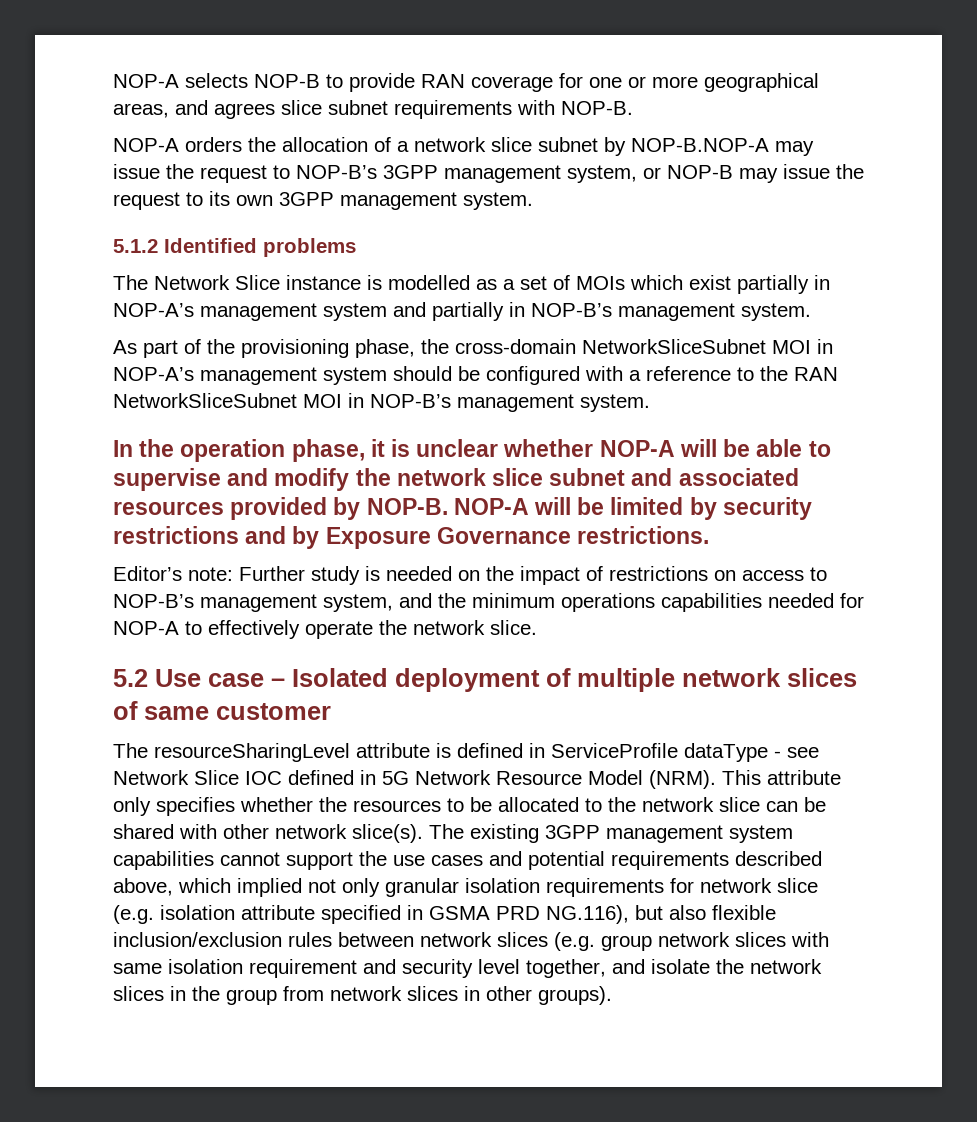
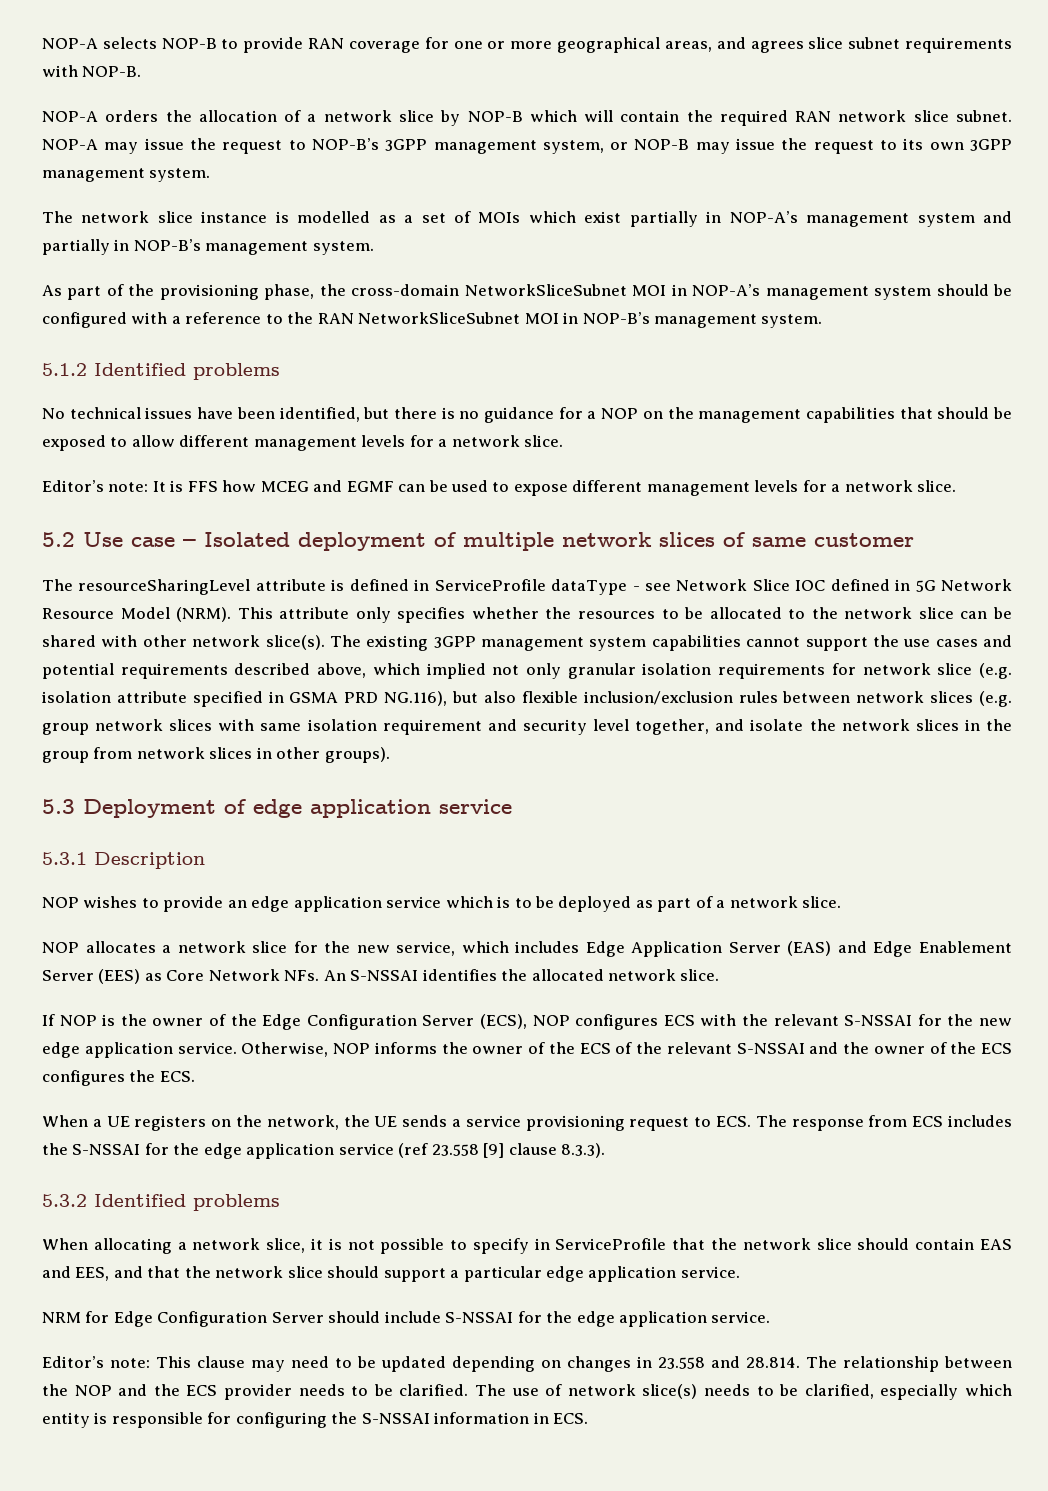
[538,137,769,156] subnet by NOP-B.NOP-A -> [440,110,1013,126] [42,139,98,150] by NOP-B which will contain the required RAN network slice subnet. NOP-A
[113,238,356,257] [113,275,280,290] // 5.1.2 Identified problems // The Network Slice -> [42,211,193,223] // The network slice
[113,439,831,462] [113,468,799,491] [113,497,812,520] [113,526,710,549] [113,566,827,585] [113,593,864,612] [113,620,407,639] In the operation phase, it is unclear whether NOP-A will be able to supervise and modify the network slice subnet and associated resources provided by NOP-B. NOP-A will be limited by security restrictions and by Exposure Governance restrictions. // Editor’s note: Further study is needed on the impact of restrictions on access to NOP-B’s management system, and the minimum operations capabilities needed for NOP-A to effectively operate the -> [42,363,280,380] [42,407,1013,423] [42,435,564,451] [42,480,841,496] 5.1.2 Identified problems // No technical issues have been identified, but there is no guidance for a NOP on the management capabilities that should be exposed to allow different management levels for a network slice. // Editor’s note: It is FFS how MCEG and EGMF can be used to expose different management levels for a
(612, 995) none -> [42,799,512,818] [42,852,205,869] [42,896,842,912] [42,941,1012,957] [42,969,720,984] [42,1014,1013,1030] [42,1042,1012,1058] [42,1070,195,1086] [42,1115,1012,1131] [42,1143,606,1159] [42,1194,280,1211] [42,1238,1012,1254] [42,1266,740,1282] [42,1311,771,1327] [42,1356,1012,1372] [42,1384,1013,1400] [42,1412,589,1428] // 5.3 Deployment of edge application service // 5.3.1 Description // NOP wishes to provide an edge application service which is to be deployed as part of a network slice. // NOP allocates a network slice for the new service, which includes Edge Application Server (EAS) and Edge Enablement Server (EES) as Core Network NFs. An S-NSSAI identifies the allocated network slice. // If NOP is the owner of the Edge Configuration Server (ECS), NOP configures ECS with the relevant S-NSSAI for the new edge application service. Otherwise, NOP informs the owner of the ECS of the relevant S-NSSAI and the owner of the ECS configures the ECS. // When a UE registers on the network, the UE sends a service provisioning request to ECS. The response from ECS includes the S-NSSAI for the edge application service (ref 23.558 [9] clause 8.3.3). // 5.3.2 Identified problems // When allocating a network slice, it is not possible to specify in ServiceProfile that the network slice should contain EAS and EES, and that the network slice should support a particular edge application service. // NRM for Edge Configuration Server should include S-NSSAI for the edge application service. // Editor’s note: This clause may need to be updated depending on changes in 23.558 and 28.814. The relationship between the NOP and the ECS provider needs to be clarified. The use of network slice(s) needs to be clarified, especially which entity is responsible for configuring the S-NSSAI information in ECS.

